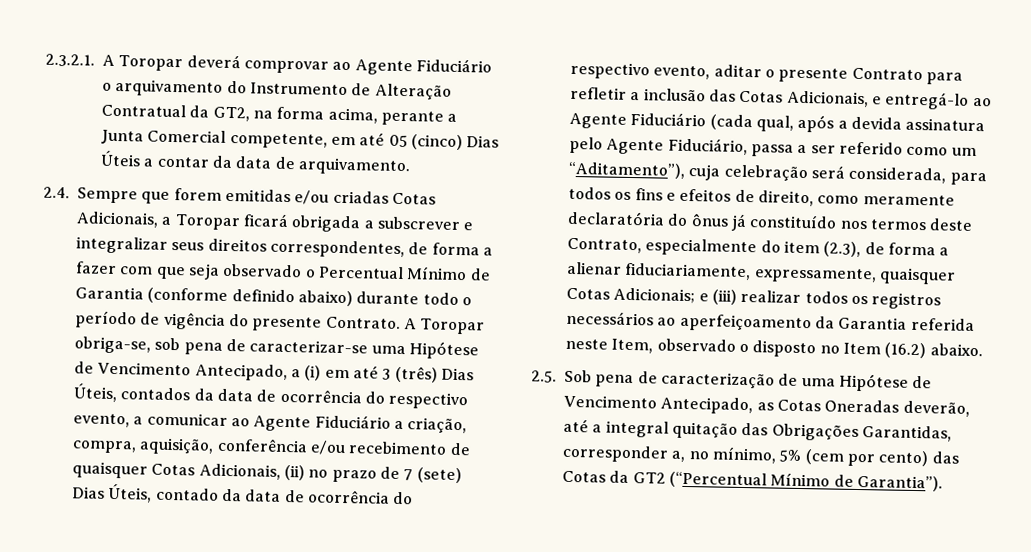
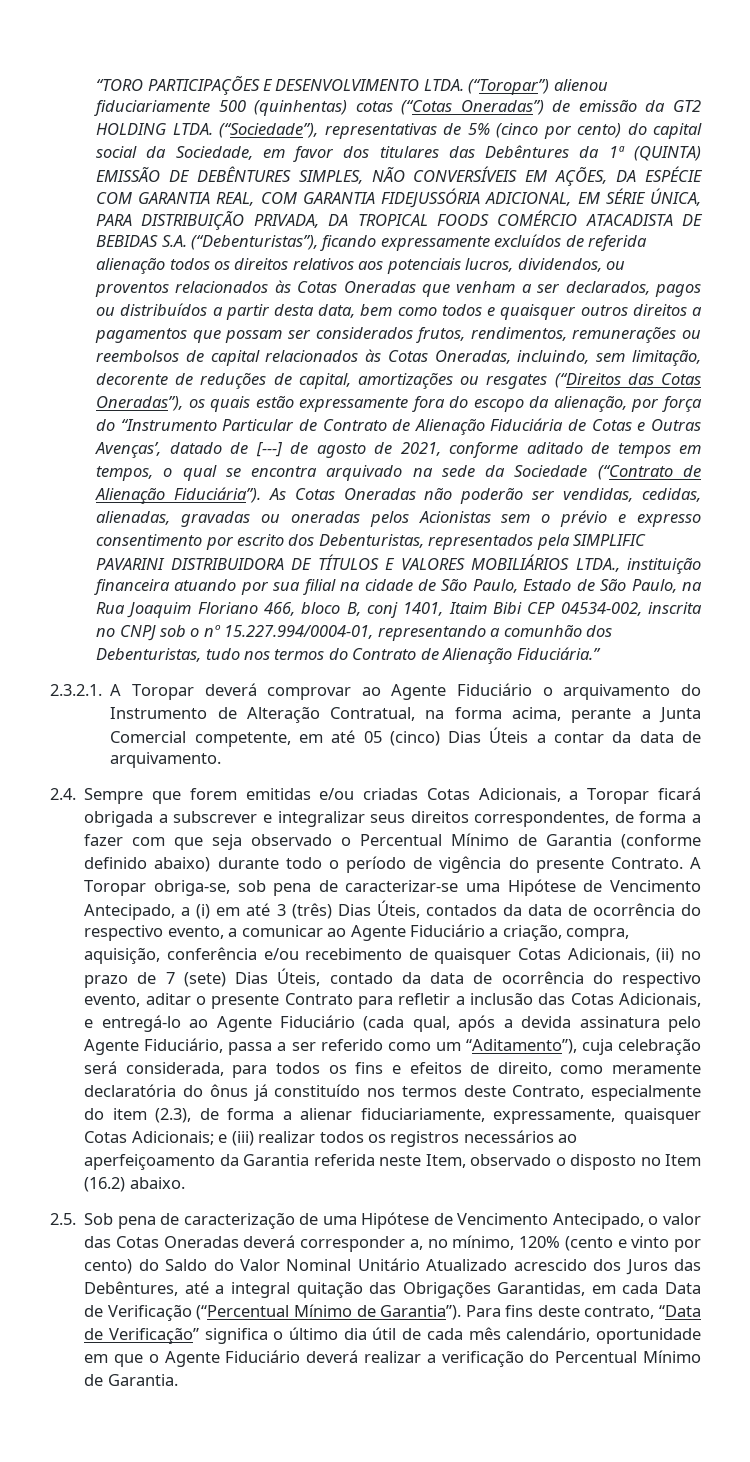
(45, 60) none -> [96,75,608,95] [94,99,701,116] [96,123,702,139] [96,145,702,162] [96,166,704,186] [96,188,701,208] [96,210,703,230] [96,234,648,251] [96,257,626,274] [95,280,702,297] [96,303,703,320] [95,326,701,343] [96,349,701,366] [96,372,701,389] [96,395,702,412] [96,418,702,435] [95,442,701,458] [96,465,701,481] [95,487,702,504] [96,510,702,527] [96,534,647,550] [96,554,701,574] [94,578,702,595] [96,602,702,618] [96,624,613,641] [96,647,601,664] “TORO PARTICIPAÇÕES E DESENVOLVIMENTO LTDA. (“Toropar”) alienou fiduciariamente 500 (quinhentas) cotas (“Cotas Oneradas”) de emissão da GT2 HOLDING LTDA. (“Sociedade”), representativas de 5% (cinco por cento) do capital social da Sociedade, em favor dos titulares das Debêntures da 1ª (QUINTA) EMISSÃO DE DEBÊNTURES SIMPLES, NÃO CONVERSÍVEIS EM AÇÕES, DA ESPÉCIE COM GARANTIA REAL, COM GARANTIA FIDEJUSSÓRIA ADICIONAL, EM SÉRIE ÚNICA, PARA DISTRIBUIÇÃO PRIVADA, DA TROPICAL FOODS COMÉRCIO ATACADISTA DE BEBIDAS S.A. (“Debenturistas”), ficando expressamente excluídos de referida alienação todos os direitos relativos aos potenciais lucros, dividendos, ou proventos relacionados às Cotas Oneradas que venham a ser declarados, pagos ou distribuídos a partir desta data, bem como todos e quaisquer outros direitos a pagamentos que possam ser considerados frutos, rendimentos, remunerações ou reembolsos de capital relacionados às Cotas Oneradas, incluindo, sem limitação, decorente de reduções de capital, amortizações ou resgates (“Direitos das Cotas Oneradas”), os quais estão expressamente fora do escopo da alienação, por força do “Instrumento Particular de Contrato de Alienação Fiduciária de Cotas e Outras Avenças’, datado de [---] de agosto de 2021, conforme aditado de tempos em tempos, o qual se encontra arquivado na sede da Sociedade (“Contrato de Alienação Fiduciária”). As Cotas Oneradas não poderão ser vendidas, cedidas, alienadas, gravadas ou oneradas pelos Acionistas sem o prévio e expresso consentimento por escrito dos Debenturistas, representados pela SIMPLIFIC PAVARINI DISTRIBUIDORA DE TÍTULOS E VALORES MOBILIÁRIOS LTDA., instituição financeira atuando por sua filial na cidade de São Paulo, Estado de São Paulo, na Rua Joaquim Floriano 466, bloco B, conj 1401, Itaim Bibi CEP 04534-002, inscrita no CNPJ sob o nº 15.227.994/0004-01, representando a comunhão dos Debenturistas, tudo nos termos do Contrato de Alienação Fiduciária.” //
[101,103,250,122] Contratual da GT2, -> [330,707,416,721] Contratual,
[756,399,970,417] as Cotas Oneradas deverão, -> [648,1213,701,1225] [84,1235,701,1252] [84,1258,701,1275] [84,1281,179,1296] o valor das Cotas Oneradas deverá corresponder a, no mínimo, 120% (cento e vinto por cento) do Saldo do Valor Nominal Unitário Atualizado acrescido dos Juros das Debêntures,
[562,444,959,467] [562,470,943,492] corresponder a, no mínimo, 5% (cem por cento) das Cotas da GT2 (“Percentual Mínimo de Garantia”). -> [591,1282,702,1294] [84,1304,701,1321] [84,1327,701,1344] [84,1350,701,1367] [84,1374,178,1386] em cada Data de Verificação (“Percentual Mínimo de Garantia”). Para fins deste contrato, “Data de Verificação” significa o último dia útil de cada mês calendário, oportunidade em que o Agente Fiduciário deverá realizar a verificação do Percentual Mínimo de Garantia.

